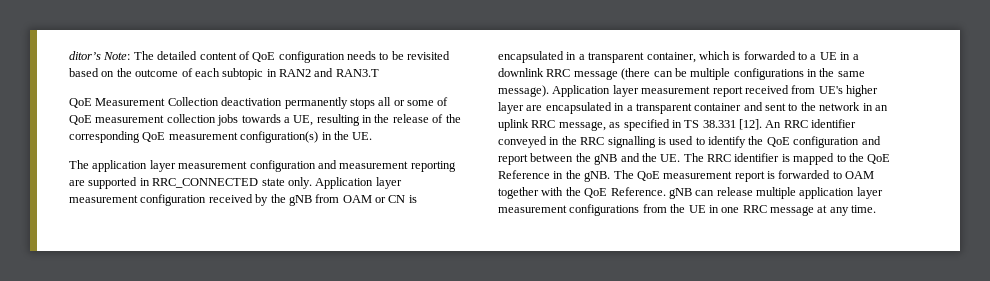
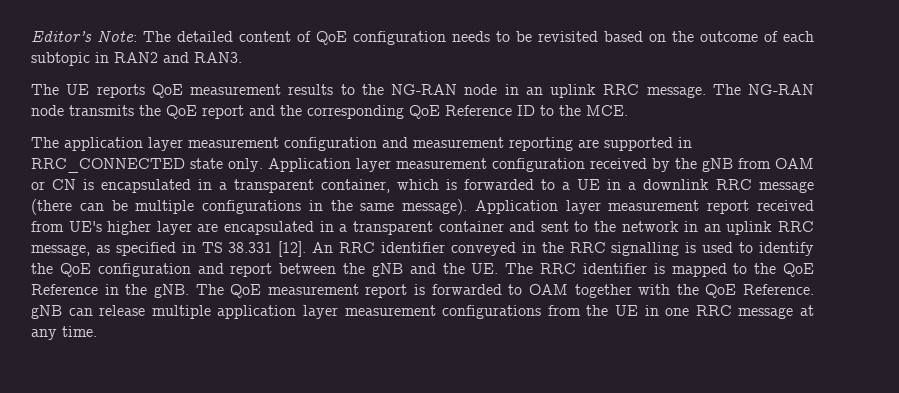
[69,51,101,60] ditor’s -> [31,31,92,42] Editor’s
[335,69,379,77] [69,97,449,109] [69,114,461,126] [69,131,373,143] RAN3.T // QoE Measurement Collection deactivation permanently stops all or some of QoE measurement collection jobs towards a UE, resulting in the release of the corresponding QoE measurement configuration(s) in the UE. -> [194,52,242,63] [31,84,814,98] [31,105,628,119] RAN3. // The UE reports QoE measurement results to the NG-RAN node in an uplink RRC message. The NG-RAN node transmits the QoE report and the corresponding QoE Reference ID to the MCE.

